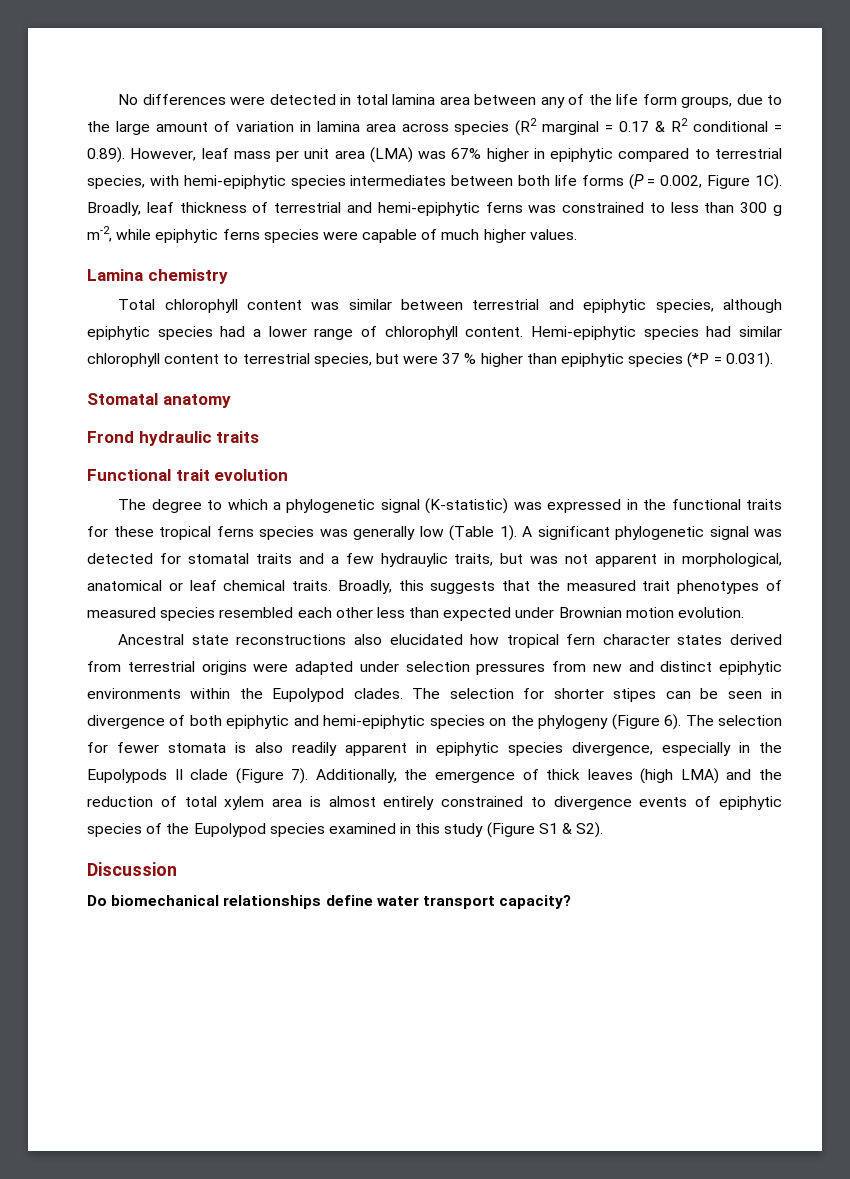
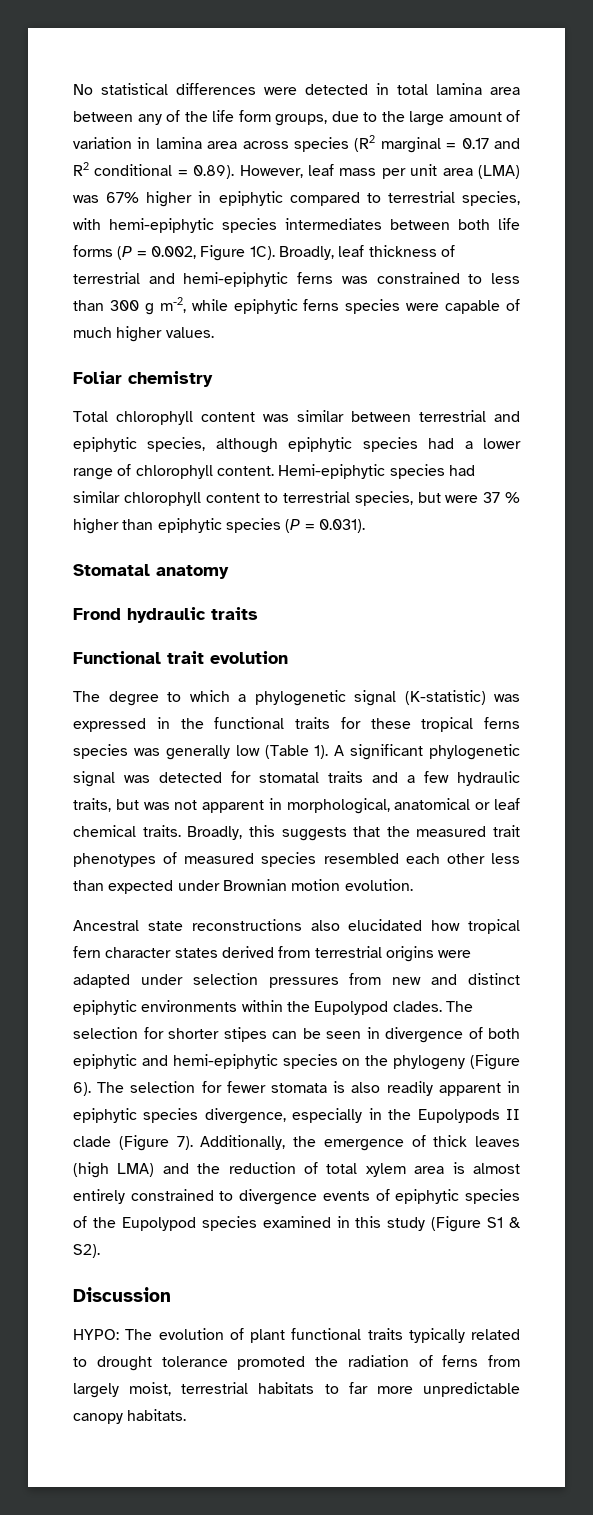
(139, 99) none -> [101,83,168,95] statistical
[655,121,666,132] & -> [493,138,520,149] and
[87,269,143,281] Lamina -> [73,371,122,384] Foliar
[687,352,710,368] (*P -> [285,519,301,533] (P
[380,553,448,567] hydrauylic -> [457,771,520,786] hydraulic
[87,895,572,909] Do biomechanical relationships define water transport capacity? -> [73,1328,520,1343] [73,1355,520,1371] [73,1382,520,1398] [73,1409,187,1424] HYPO: The evolution of plant functional traits typically related to drought tolerance promoted the radiation of ferns from largely moist, terrestrial habitats to far more unpredictable canopy habitats.

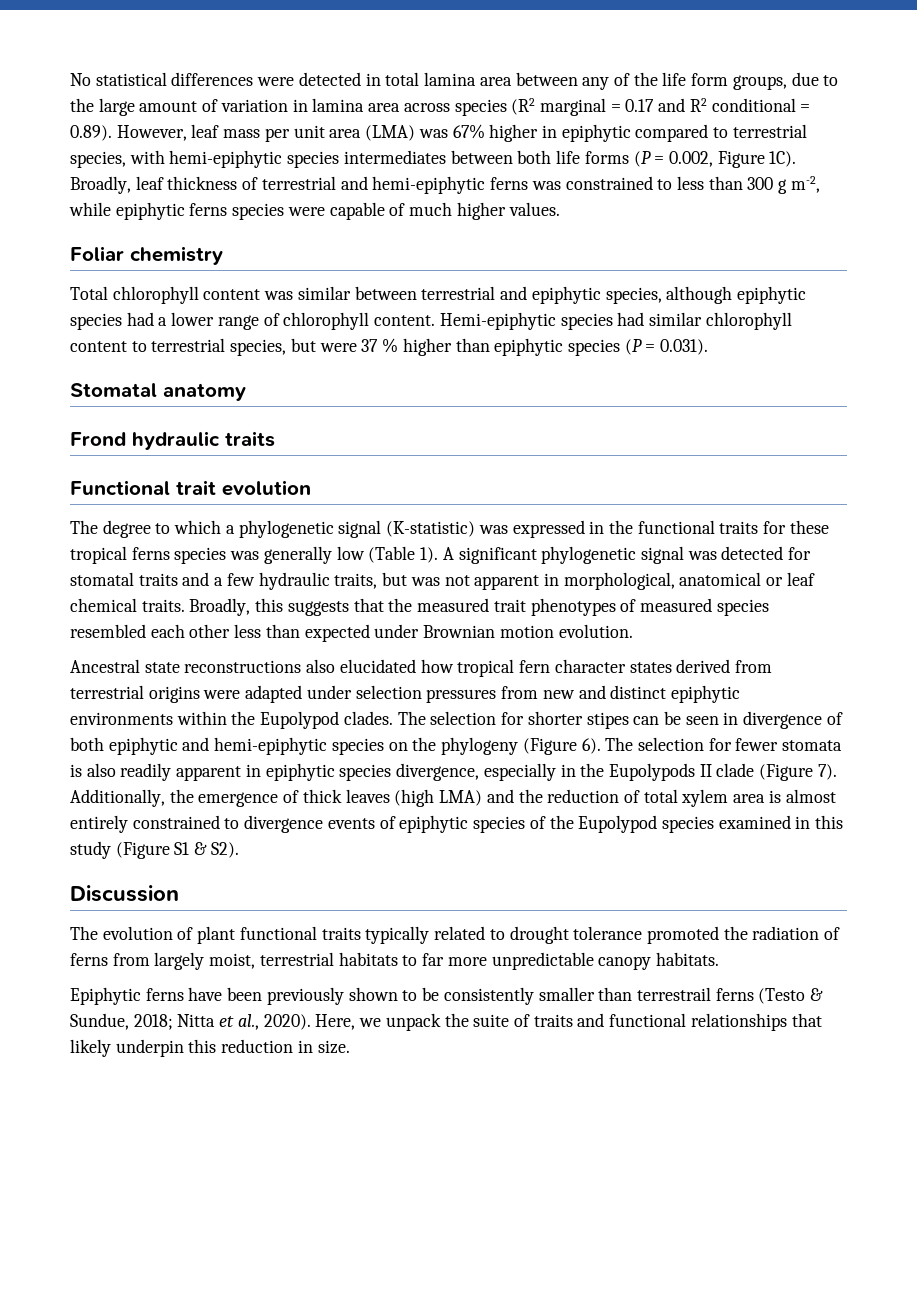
[73,1329,119,1340] HYPO: -> (179, 893) none
(187, 1415) none -> [70,987,824,1005] [70,1013,822,1031] [70,1039,350,1057] // Epiphytic ferns have been previously shown to be consistently smaller than terrestrail ferns (Testo & Sundue, 2018; Nitta et al., 2020). Here, we unpack the suite of traits and functional relationships that likely underpin this reduction in size.

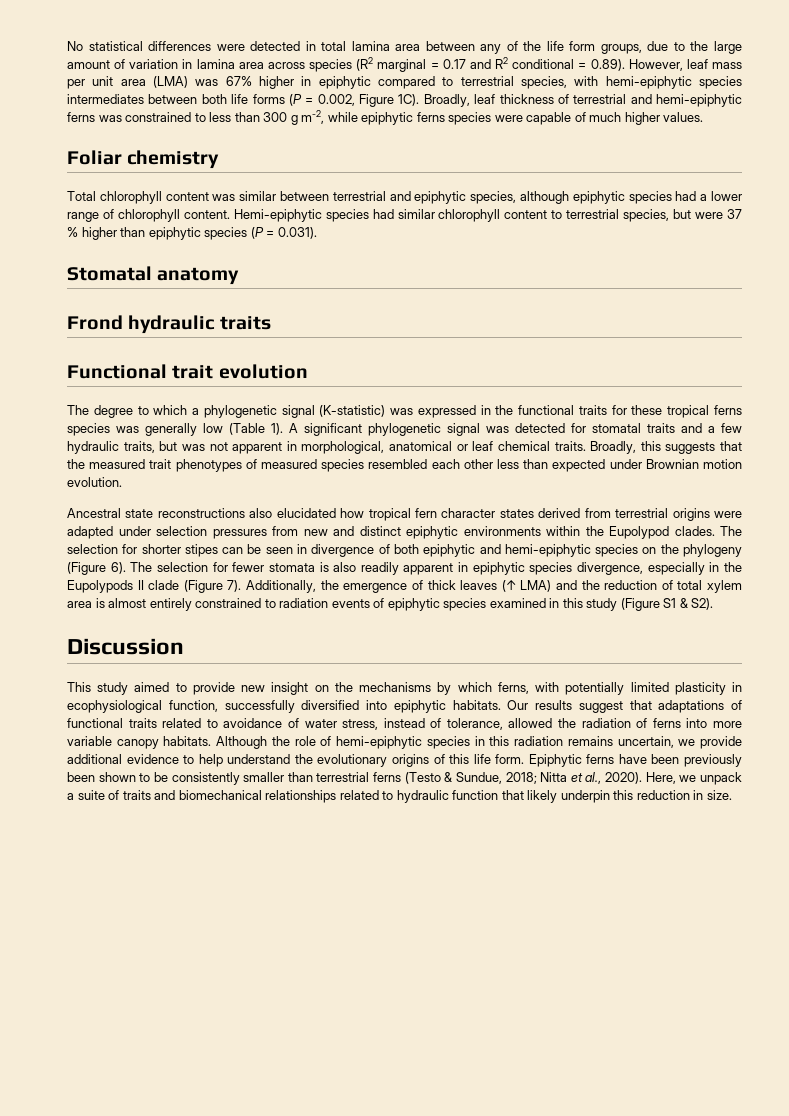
[394,789,435,807] (high -> [501,580,516,592] (↑
[244,815,324,833] divergence -> [279,598,329,608] radiation
[529,815,714,833] of the Eupolypod species -> (487, 604) none
[70,926,841,944] [70,952,719,970] The evolution of plant functional traits typically related to drought tolerance promoted the radiation of ferns from largely moist, terrestrial habitats to far more unpredictable canopy habitats. // -> [67,682,743,695] [67,700,742,713] [67,718,742,730] [67,736,743,749] [67,754,525,767] This study aimed to provide new insight on the mechanisms by which ferns, with potentially limited plasticity in ecophysiological function, successfully diversified into epiphytic habitats. Our results suggest that adaptations of functional traits related to avoidance of water stress, instead of tolerance, allowed the radiation of ferns into more variable canopy habitats. Although the role of hemi-epiphytic species in this radiation remains uncertain, we provide additional evidence to help understand the evolutionary origins of this life form.
(344, 996) none -> [67,772,95,782] been
[636,987,711,1001] terrestrail -> [316,772,370,782] terrestrial
[444,1013,469,1027] the -> [67,793,74,800] a
[609,1013,787,1031] functional relationships -> [178,790,499,803] biomechanical relationships related to hydraulic function

